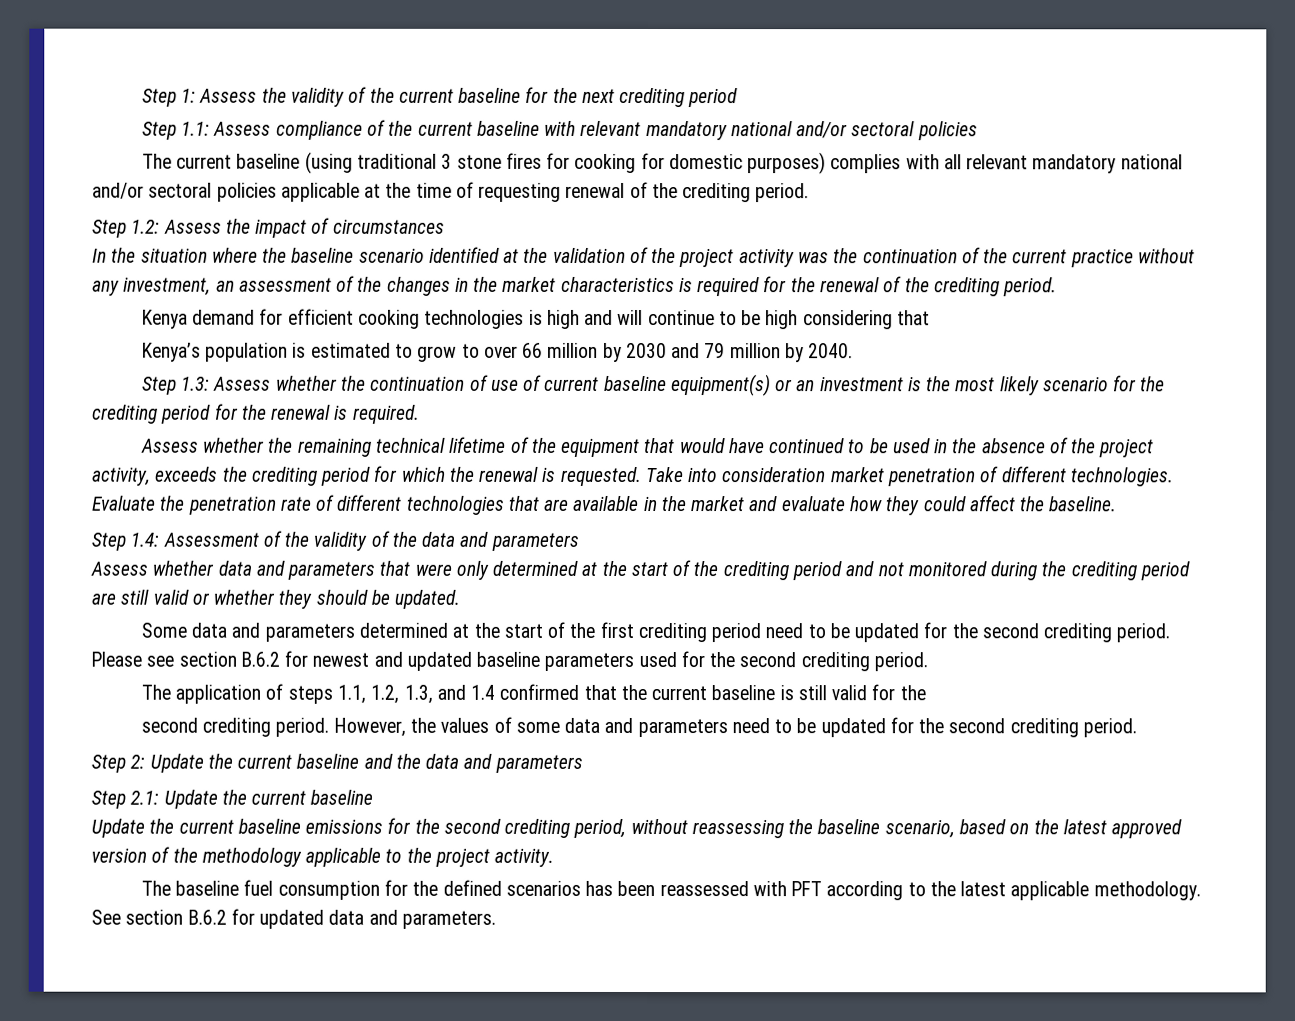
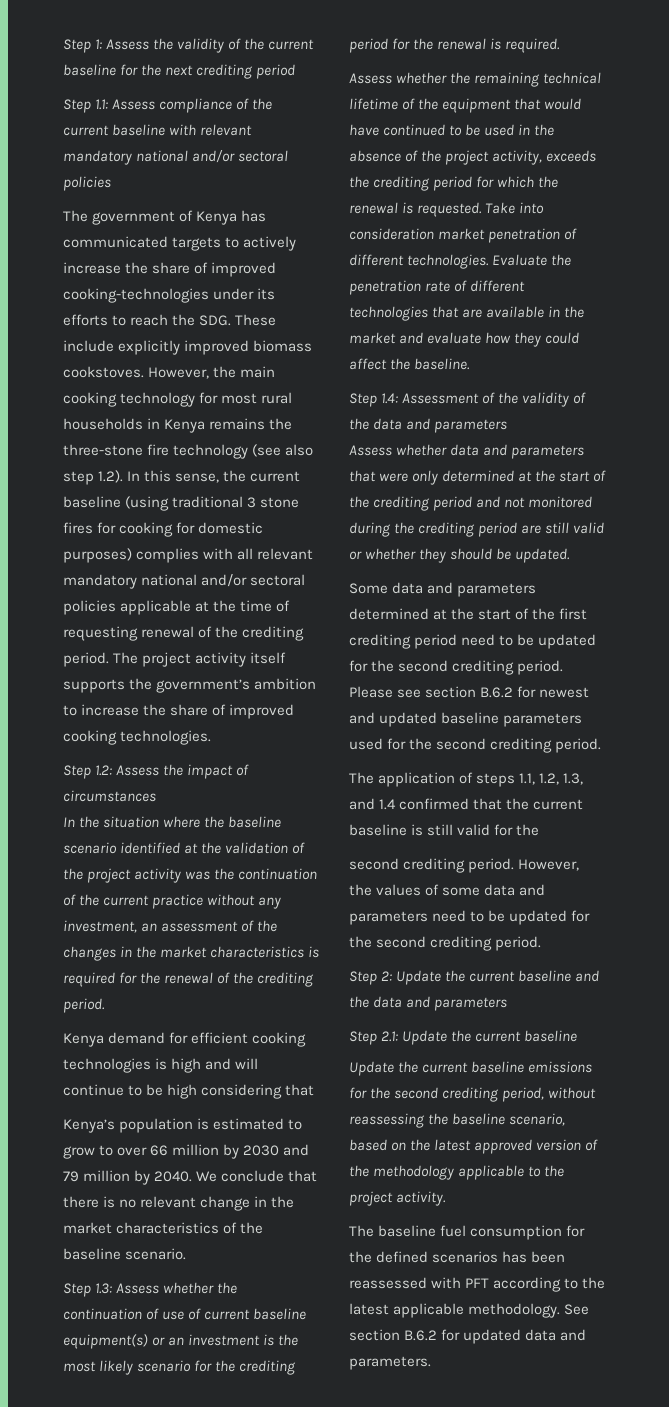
(172, 161) none -> [92,210,267,225] [63,236,297,251] [63,262,277,277] [63,288,276,303] [63,314,277,326] [63,340,313,355] [63,366,276,379] [63,392,293,407] [63,418,293,433] [63,444,314,459] [63,470,247,485] government of Kenya has communicated targets to actively increase the share of improved cooking-technologies under its efforts to reach the SDG. These include explicitly improved biomass cookstoves. However, the main cooking technology for most rural households in Kenya remains the three-stone fire technology (see also step 1.2). In this sense, the
(810, 193) none -> [113,652,287,667] [63,678,317,693] [63,704,295,719] [63,730,212,745] The project activity itself supports the government’s ambition to increase the share of improved cooking technologies.
(854, 351) none -> [196,1170,318,1182] [63,1196,295,1211] [63,1222,264,1234] [63,1248,187,1260] We conclude that there is no relevant change in the market characteristics of the baseline scenario.

